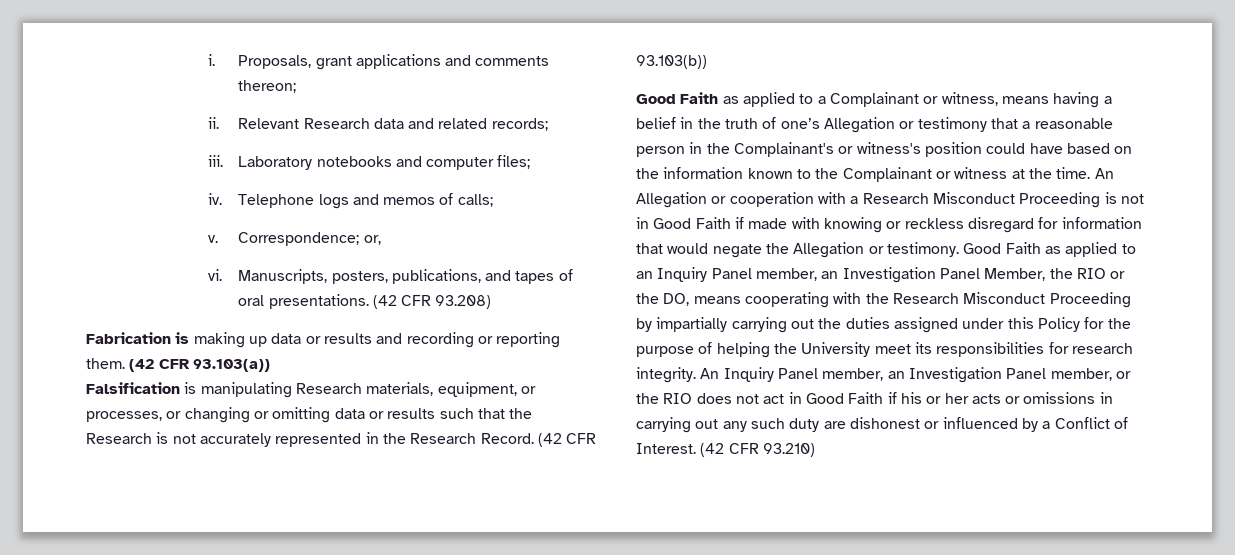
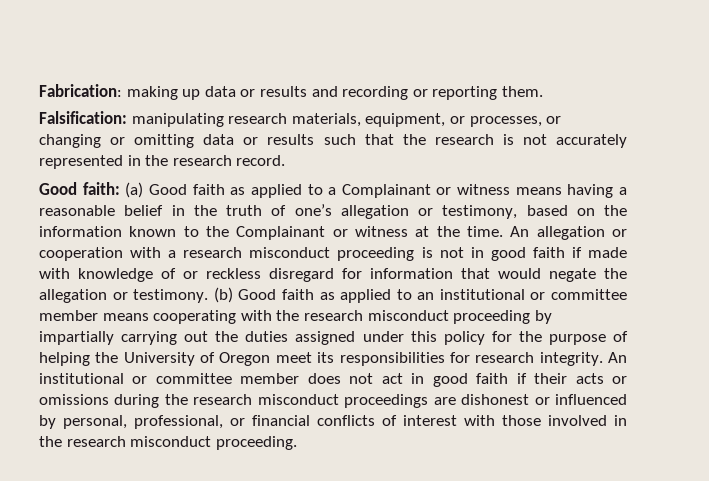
[207,54,550,70] [238,80,297,93] [207,117,548,131] [207,155,531,170] [207,193,493,209] [207,232,381,246] [207,269,573,284] [238,294,492,309] [86,332,190,344] i. Proposals, grant applications and comments thereon; // ii. Relevant Research data and related records; // iii. Laboratory notebooks and computer files; // iv. Telephone logs and memos of calls; // v. Correspondence; or, // vi. Manuscripts, posters, publications, and tapes of oral presentations. (42 CFR 93.208) // Fabrication is -> [39,84,122,97] Fabrication:
[129,359,270,372] [86,382,362,398] (42 CFR 93.103(a)) // Falsification is manipulating Research -> [39,111,288,127] // Falsification: manipulating research
[86,433,152,444] Research -> [434,134,494,145] research
[410,433,597,447] [636,55,707,69] [636,92,719,104] Research Record. (42 CFR 93.103(b)) // Good Faith -> [172,155,286,166] [39,182,225,198] research record. // Good faith: (a) Good faith
[941,92,998,106] witness, -> [457,184,511,195] witness
(1112, 100) none -> [39,205,115,216] reasonable
[823,117,1113,133] [636,142,1063,157] Allegation or testimony that a reasonable person in the Complainant's or witness's position could have -> [340,205,518,219] allegation or testimony,
[636,192,707,208] Allegation -> [536,226,605,240] allegation
[862,192,1101,208] Research Misconduct Proceeding -> [183,247,415,261] research misconduct proceeding
[653,217,731,229] Good Faith -> [490,247,565,261] good faith
[823,217,882,233] knowing -> [78,268,176,282] knowledge of
[793,242,865,258] Allegation -> [39,289,107,303] allegation
[963,242,1041,254] Good Faith -> [213,287,314,303] (b) Good faith
[657,267,1126,283] [636,293,690,306] Inquiry Panel member, an Investigation Panel Member, the RIO or the DO, -> [439,289,627,300] [39,310,98,321] institutional or committee member
[892,292,1131,308] Research Misconduct Proceeding -> [303,310,531,324] research misconduct proceeding
[1037,317,1080,332] Policy -> [443,331,485,345] policy
(871, 349) none -> [200,352,271,366] of Oregon
[723,367,1131,383] [636,392,1113,404] [636,417,820,433] Inquiry Panel member, an Investigation Panel member, or the RIO does not act in Good Faith if his or her acts or omissions in carrying out any such duty -> [39,373,627,387] [39,394,429,408] institutional or committee member does not act in good faith if their acts or omissions during the research misconduct proceedings
[1042,417,1128,429] [636,443,815,457] a Conflict of Interest. (42 CFR 93.210) -> [63,415,627,429] [39,436,297,450] personal, professional, or financial conflicts of interest with those involved in the research misconduct proceeding.

